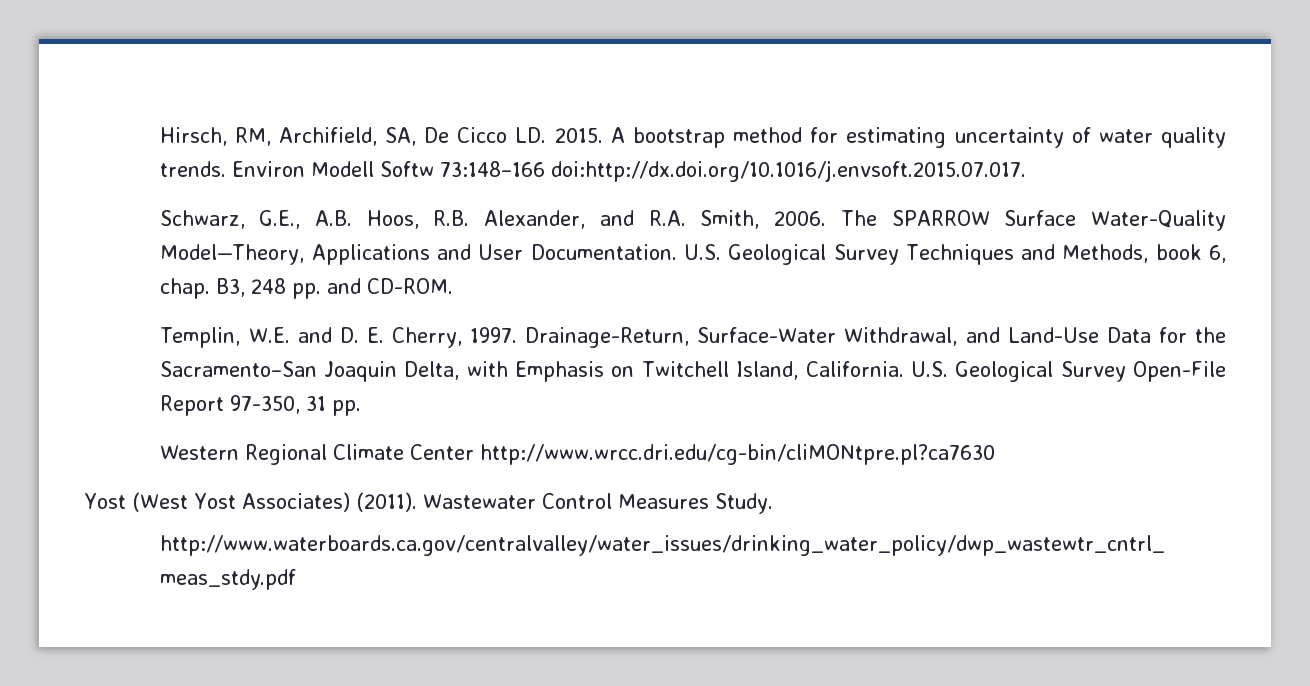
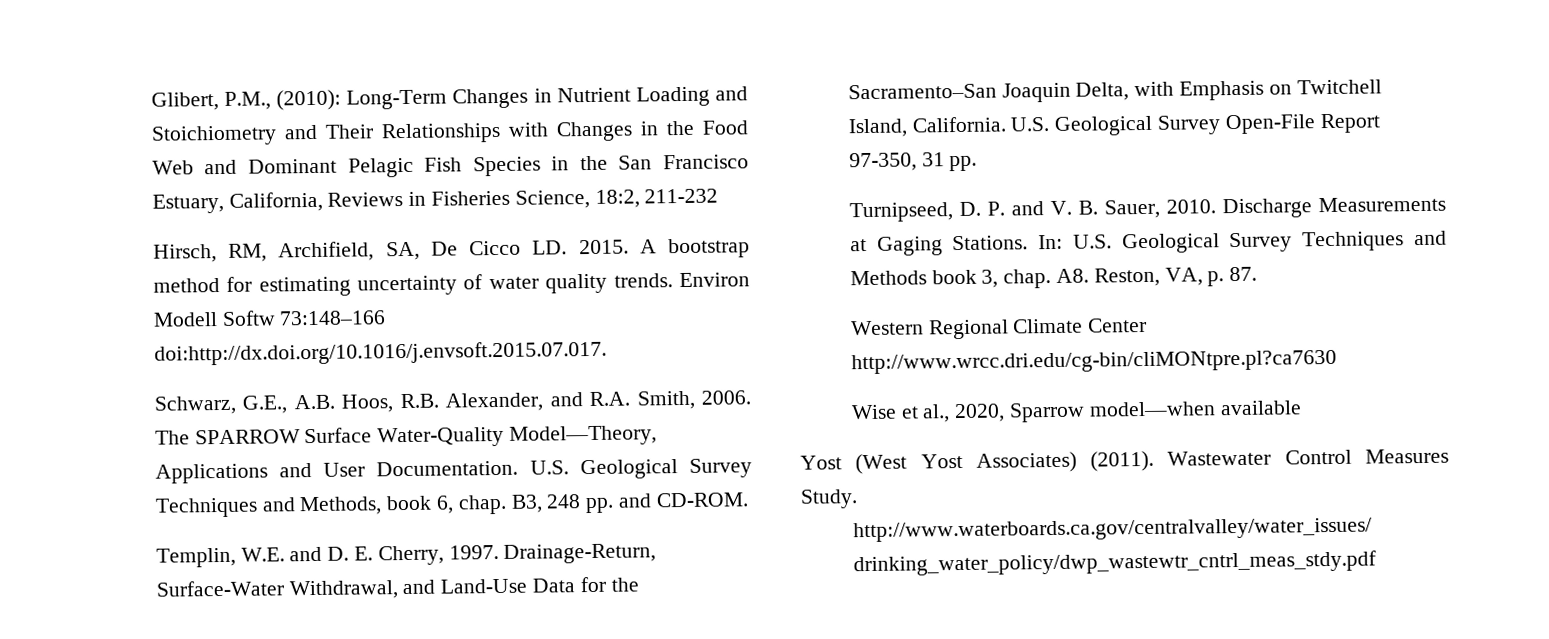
(159, 136) none -> [150,86,748,111] [150,120,748,146] [151,154,750,178] [151,188,719,214] Glibert, P.M., (2010): Long-Term Changes in Nutrient Loading and Stoichiometry and Their Relationships with Changes in the Food Web and Dominant Pelagic Fish Species in the San Francisco Estuary, California, Reviews in Fisheries Science, 18:2, 211-232 //
(361, 408) none -> [848,196,1446,223] [849,230,1447,256] [849,266,1258,289] // Turnipseed, D. P. and V. B. Sauer, 2010. Discharge Measurements at Gaging Stations. In: U.S. Geological Survey Techniques and Methods book 3, chap. A8. Reston, VA, p. 87.
(996, 454) none -> [850,400,1302,423] // Wise et al., 2020, Sparrow model—when available

